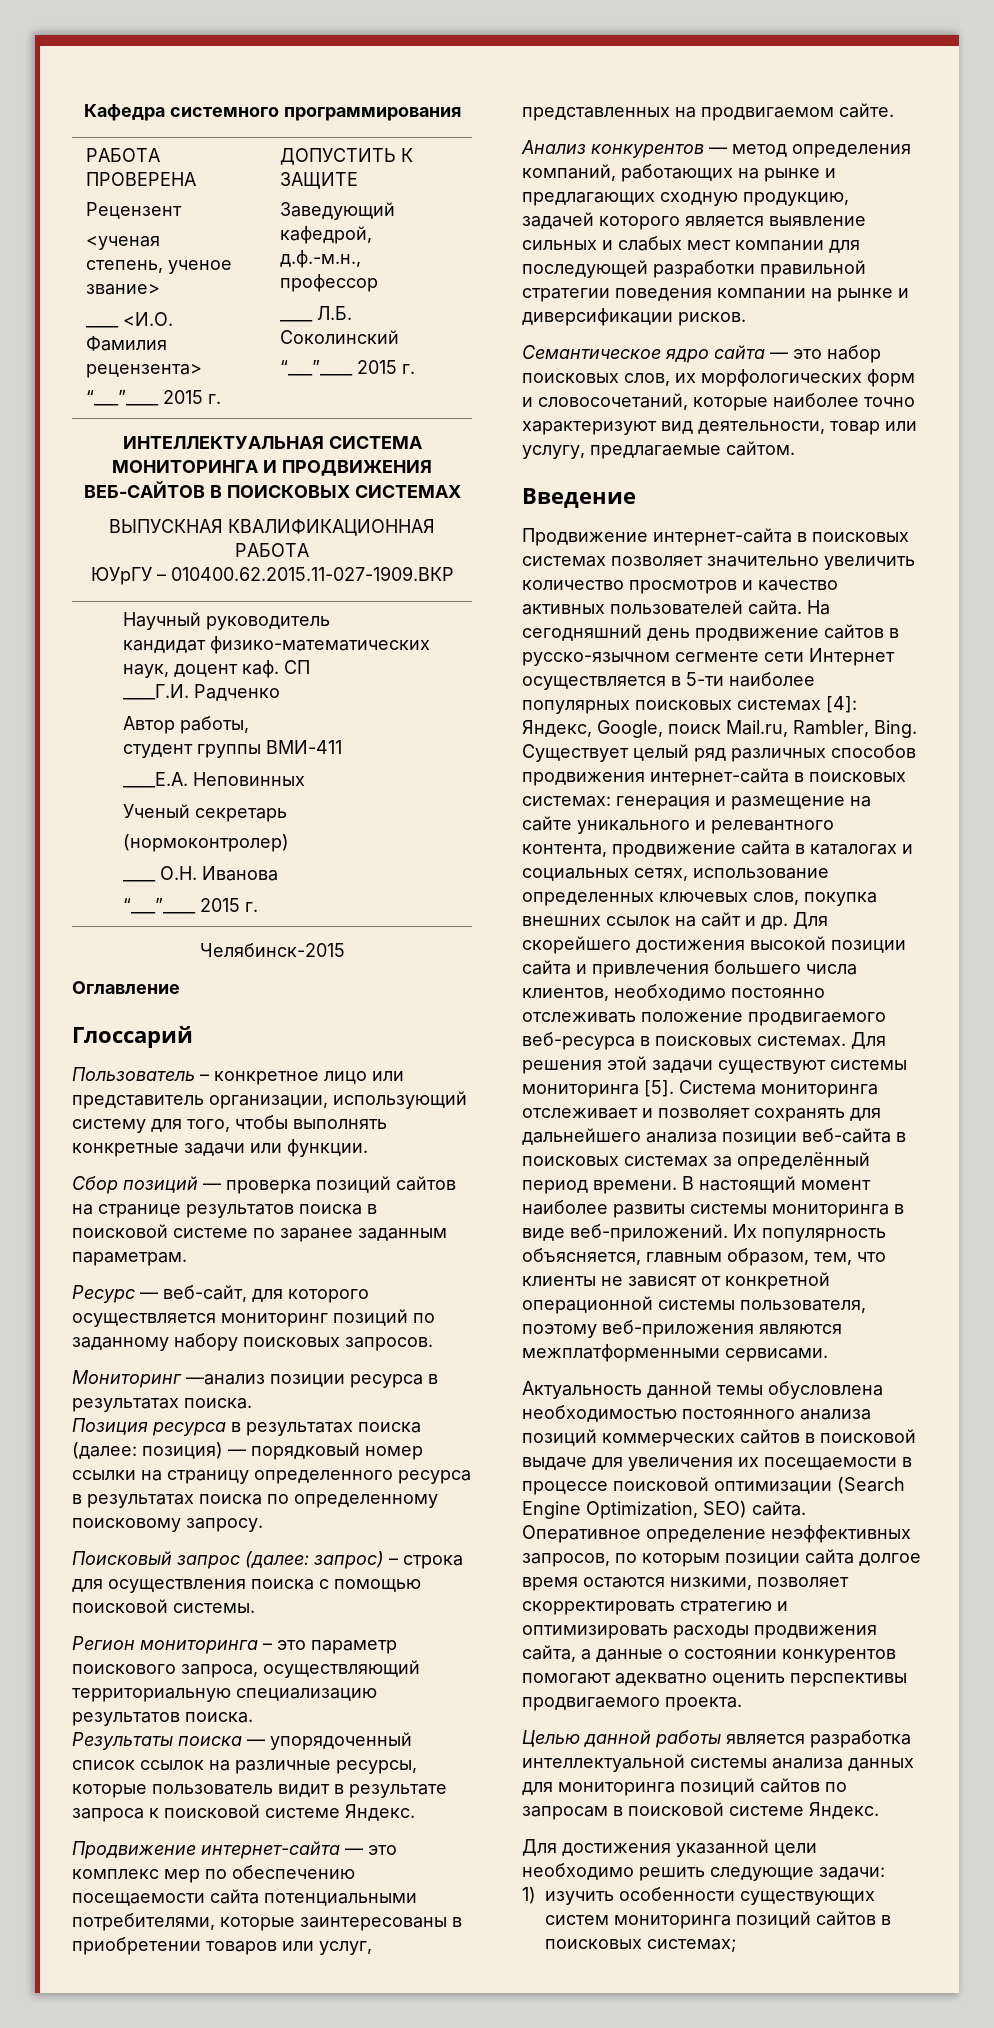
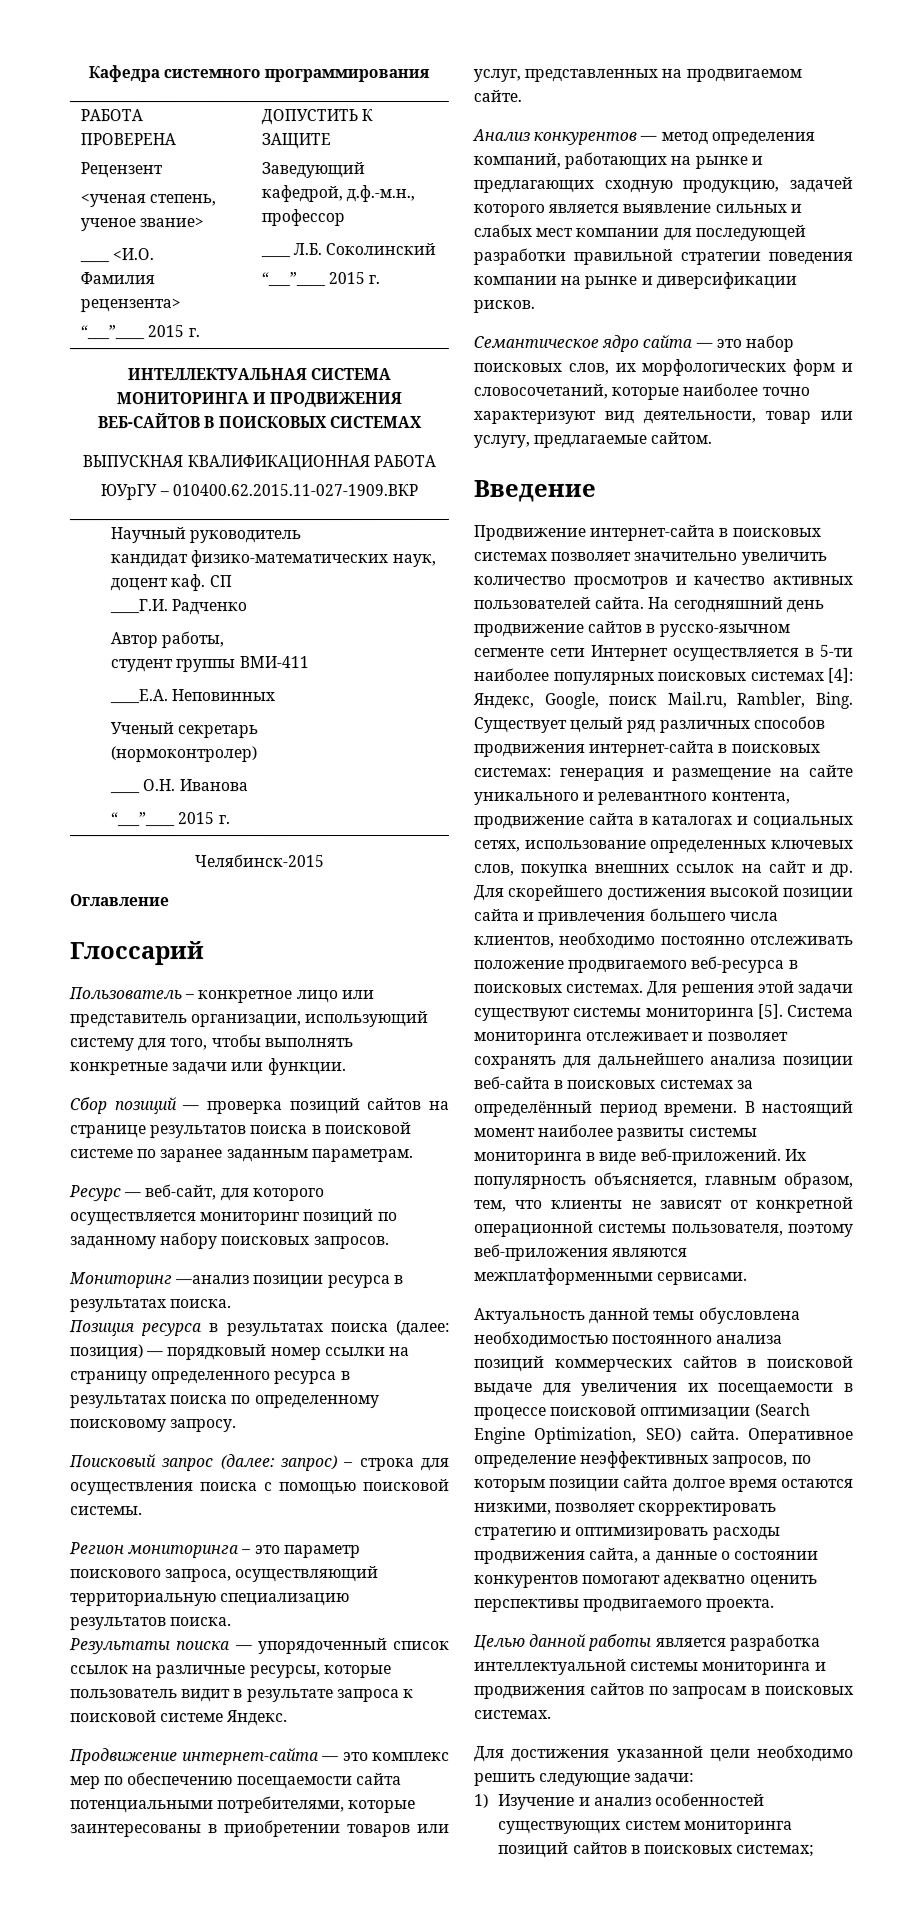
[772,1758,914,1771] [522,1778,755,1796] анализа данных для мониторинга позиций -> [702,1661,827,1675] [474,1685,586,1699] мониторинга и продвижения
[628,1802,879,1819] поисковой системе Яндекс. -> [765,1685,854,1695] [474,1709,552,1719] поисковых системах.
[545,1887,735,1905] изучить особенности -> [498,1792,765,1810] Изучение и анализ особенностей

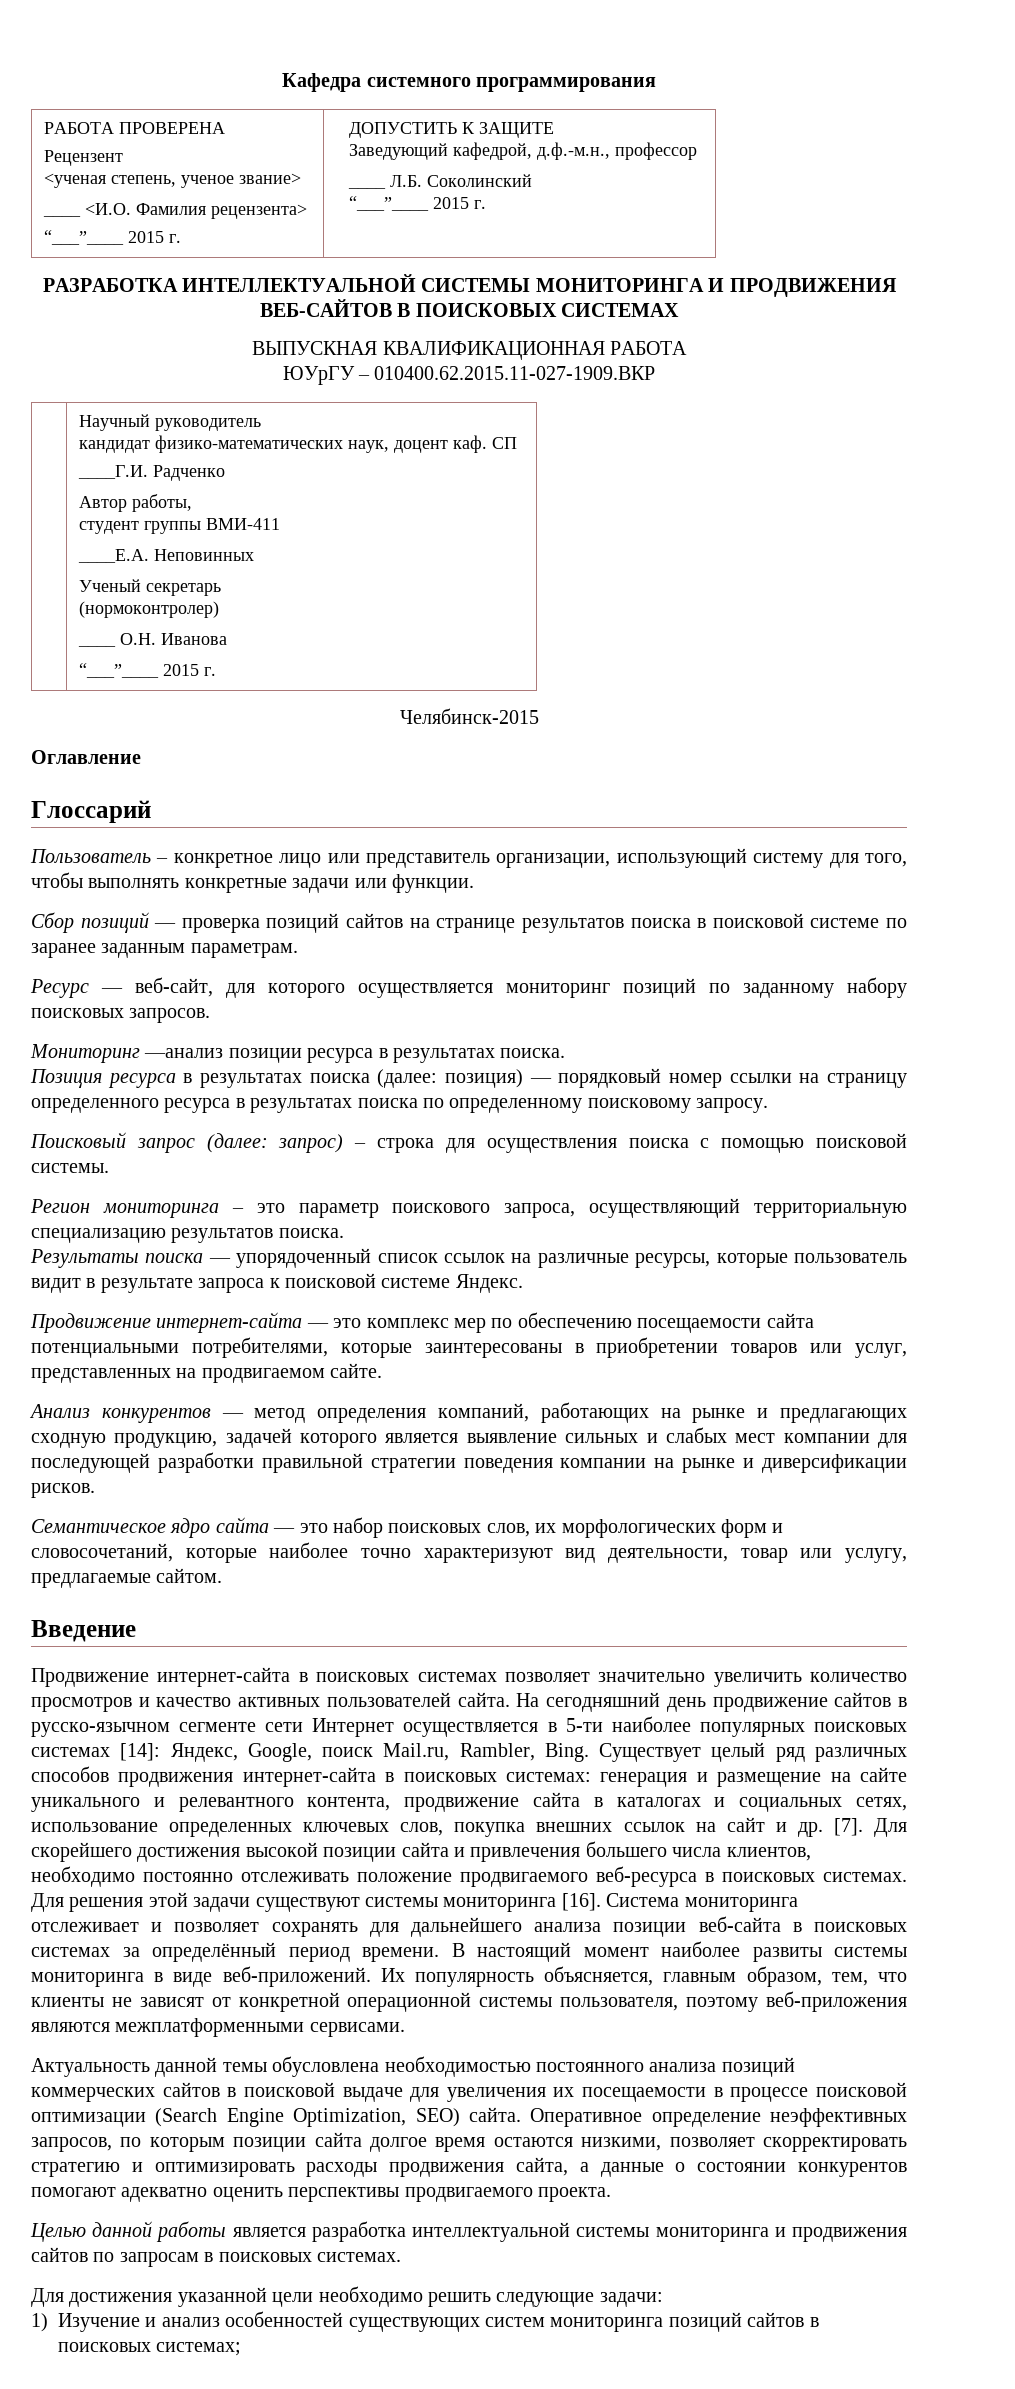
[126,368,392,381] ИНТЕЛЛЕКТУАЛЬНАЯ СИСТЕМА -> [42,274,531,292] РАЗРАБОТКА ИНТЕЛЛЕКТУАЛЬНОЙ СИСТЕМЫ
[827,667,853,683] [4]: -> [120,1743,161,1761] [14]:
(854, 870) none -> [833,1818,863,1836] [7].
[757,1003,784,1019] [5]. -> [561,1893,601,1911] [16].

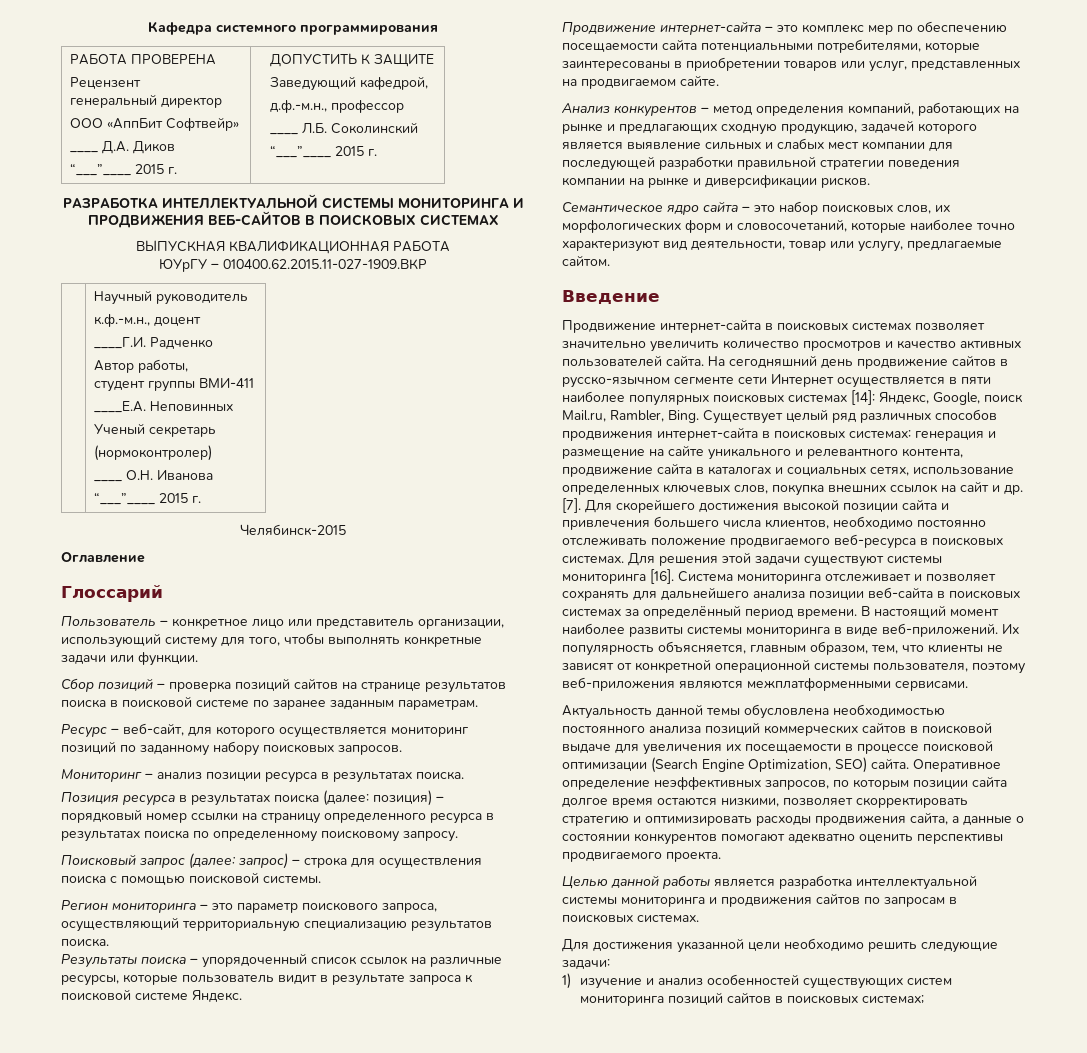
[43,173,301,188] [42,215,81,217] [84,203,307,219] <ученая степень, ученое звание> // ____ <И.О. Фамилия рецензента> -> [69,94,222,108] [69,117,239,131] [69,141,175,154] генеральный директор // ООО «АппБит Софтвейр» // ____ Д.А. Диков
(533, 151) none -> (428, 83) //
[78,435,389,453] кандидат физико-математических наук, -> [93,313,150,327] к.ф.-м.н.,
[452,435,517,453] каф. СП -> (201, 321) none
[154,923,177,928] — -> [157,683,165,689] –
[101,988,123,993] — -> [111,728,119,734] –
[144,1048,224,1058] —анализ -> [145,772,202,780] – анализ
[529,1078,552,1083] — -> [436,796,444,802] –
[208,1258,231,1263] — -> [190,958,198,964] –
[306,1323,329,1328] — -> [765,26,773,32] –
[221,1413,244,1418] — -> [701,107,709,113] –
[273,1528,296,1533] — -> [742,206,750,212] –
[565,1718,603,1732] 5-ти -> [961,377,991,385] пяти
[58,2313,140,2332] Изучение -> [580,978,643,989] изучение

